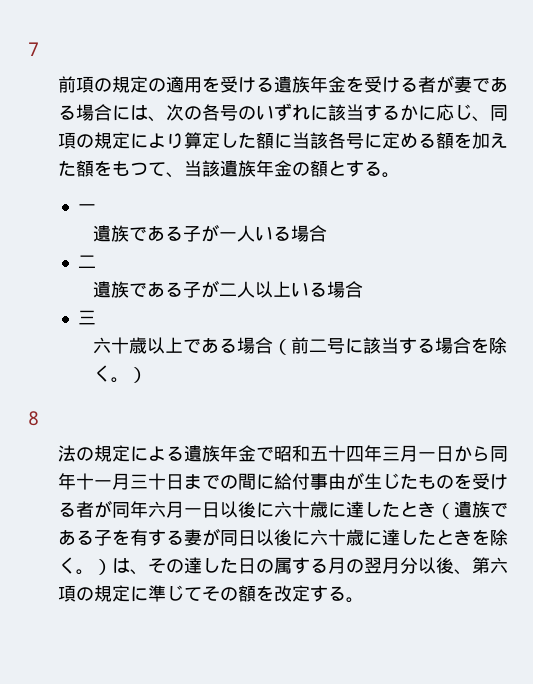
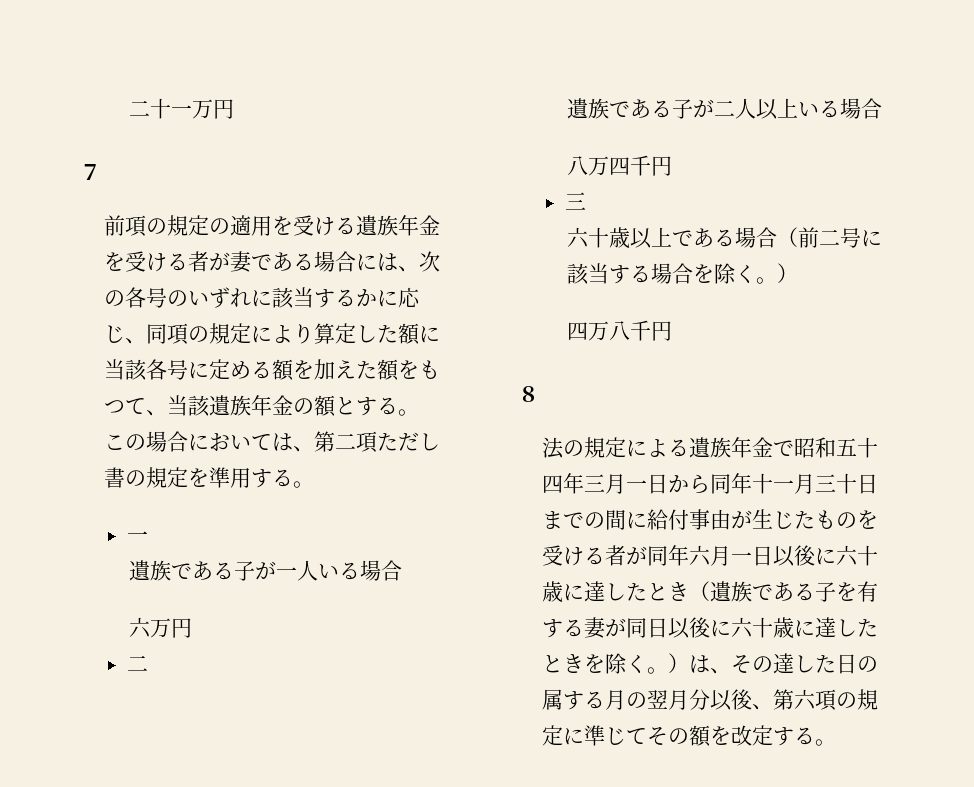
(24, 49) none -> [128,98,234,119] 二十一万円 //
(401, 175) none -> [104,431,441,453] [104,467,315,488] // この場合においては、第二項ただし書の規定を準用する。
(327, 233) none -> [128,617,192,638] // 六万円
(363, 289) none -> [566,155,672,176] // 八万四千円
(147, 375) none -> [566,320,672,341] // 四万八千円

